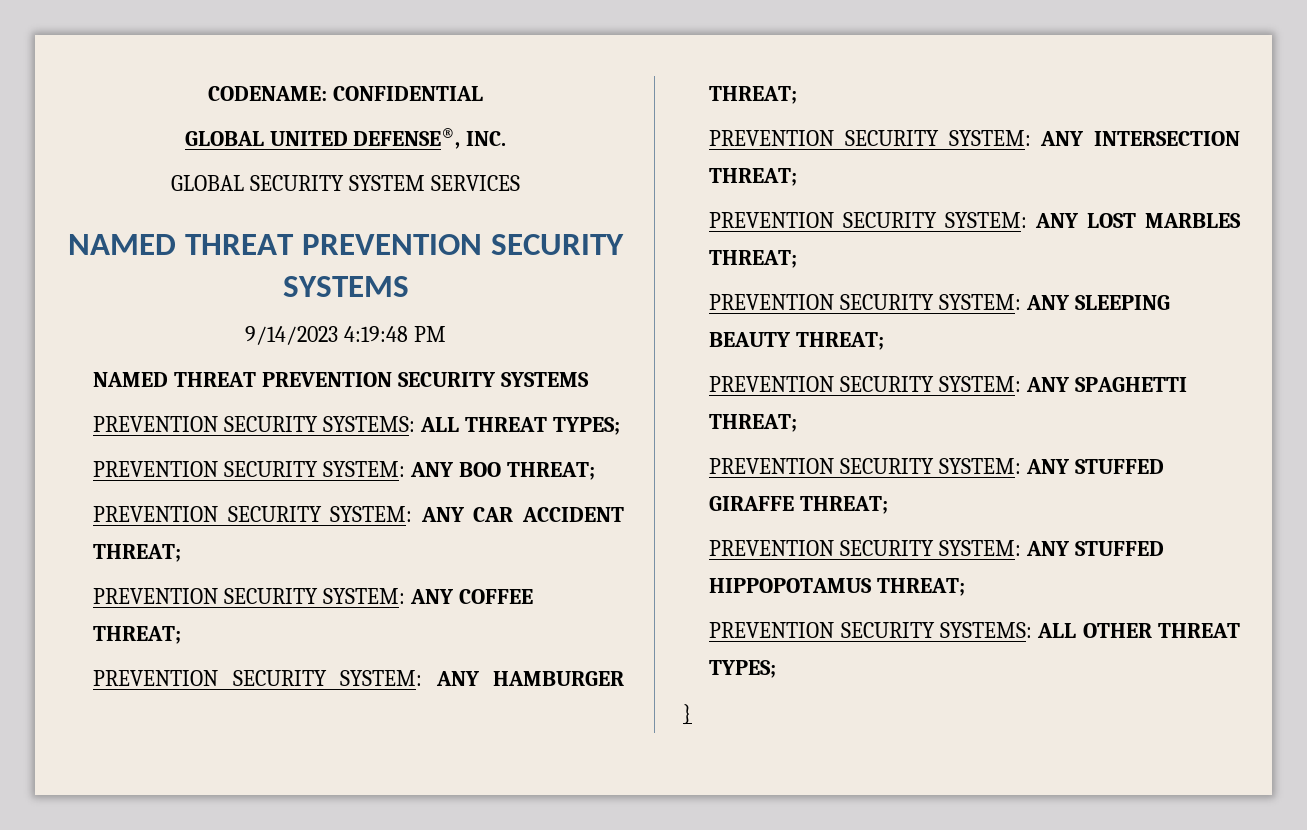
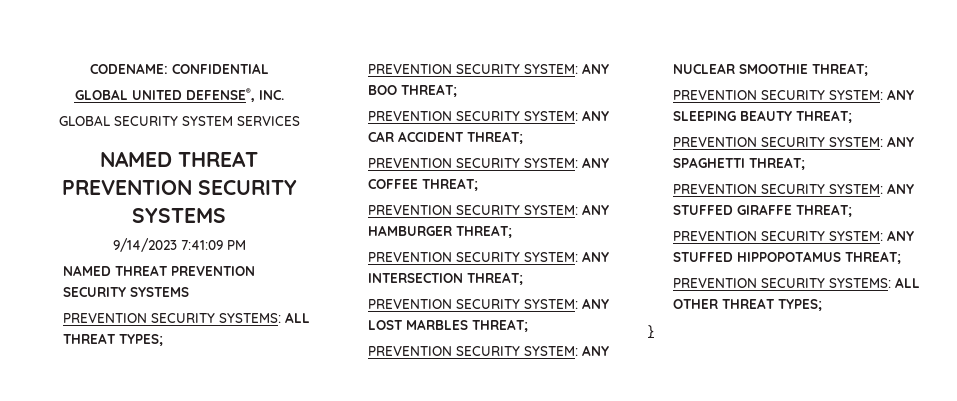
[344,326,408,342] 4:19:48 -> [180,240,223,250] 7:41:09
(798, 259) none -> [368,345,610,356] [673,63,869,76] // PREVENTION SECURITY SYSTEM: ANY NUCLEAR SMOOTHIE THREAT;

